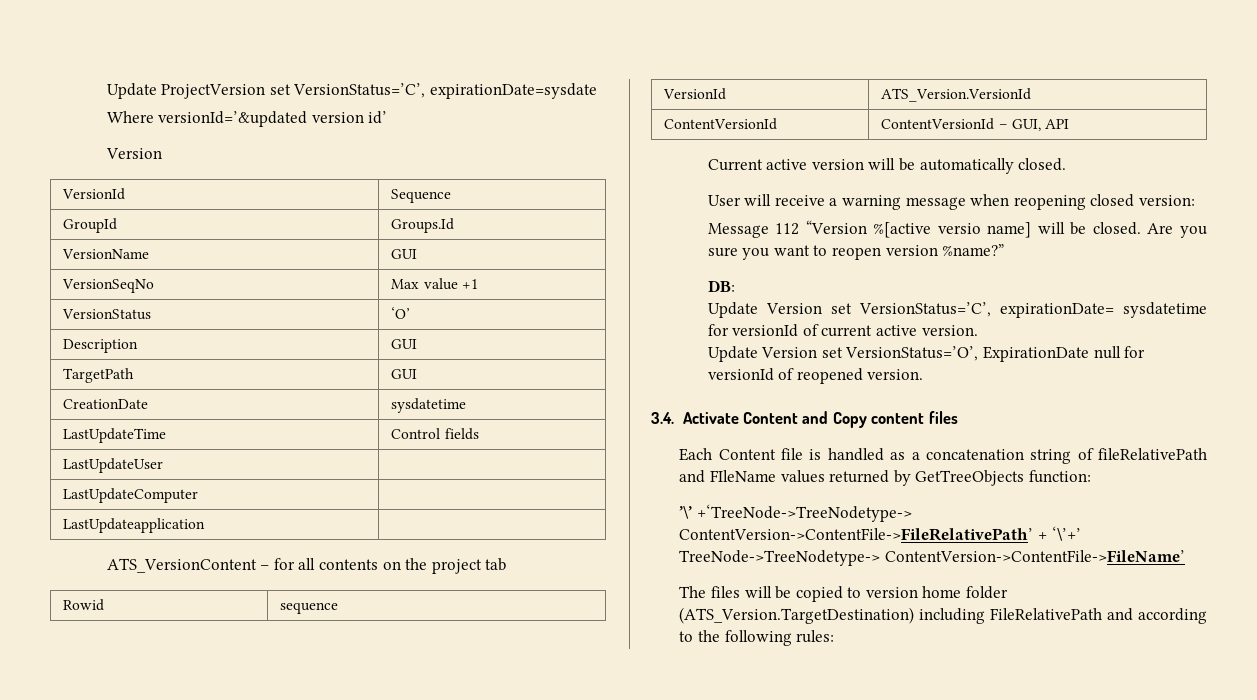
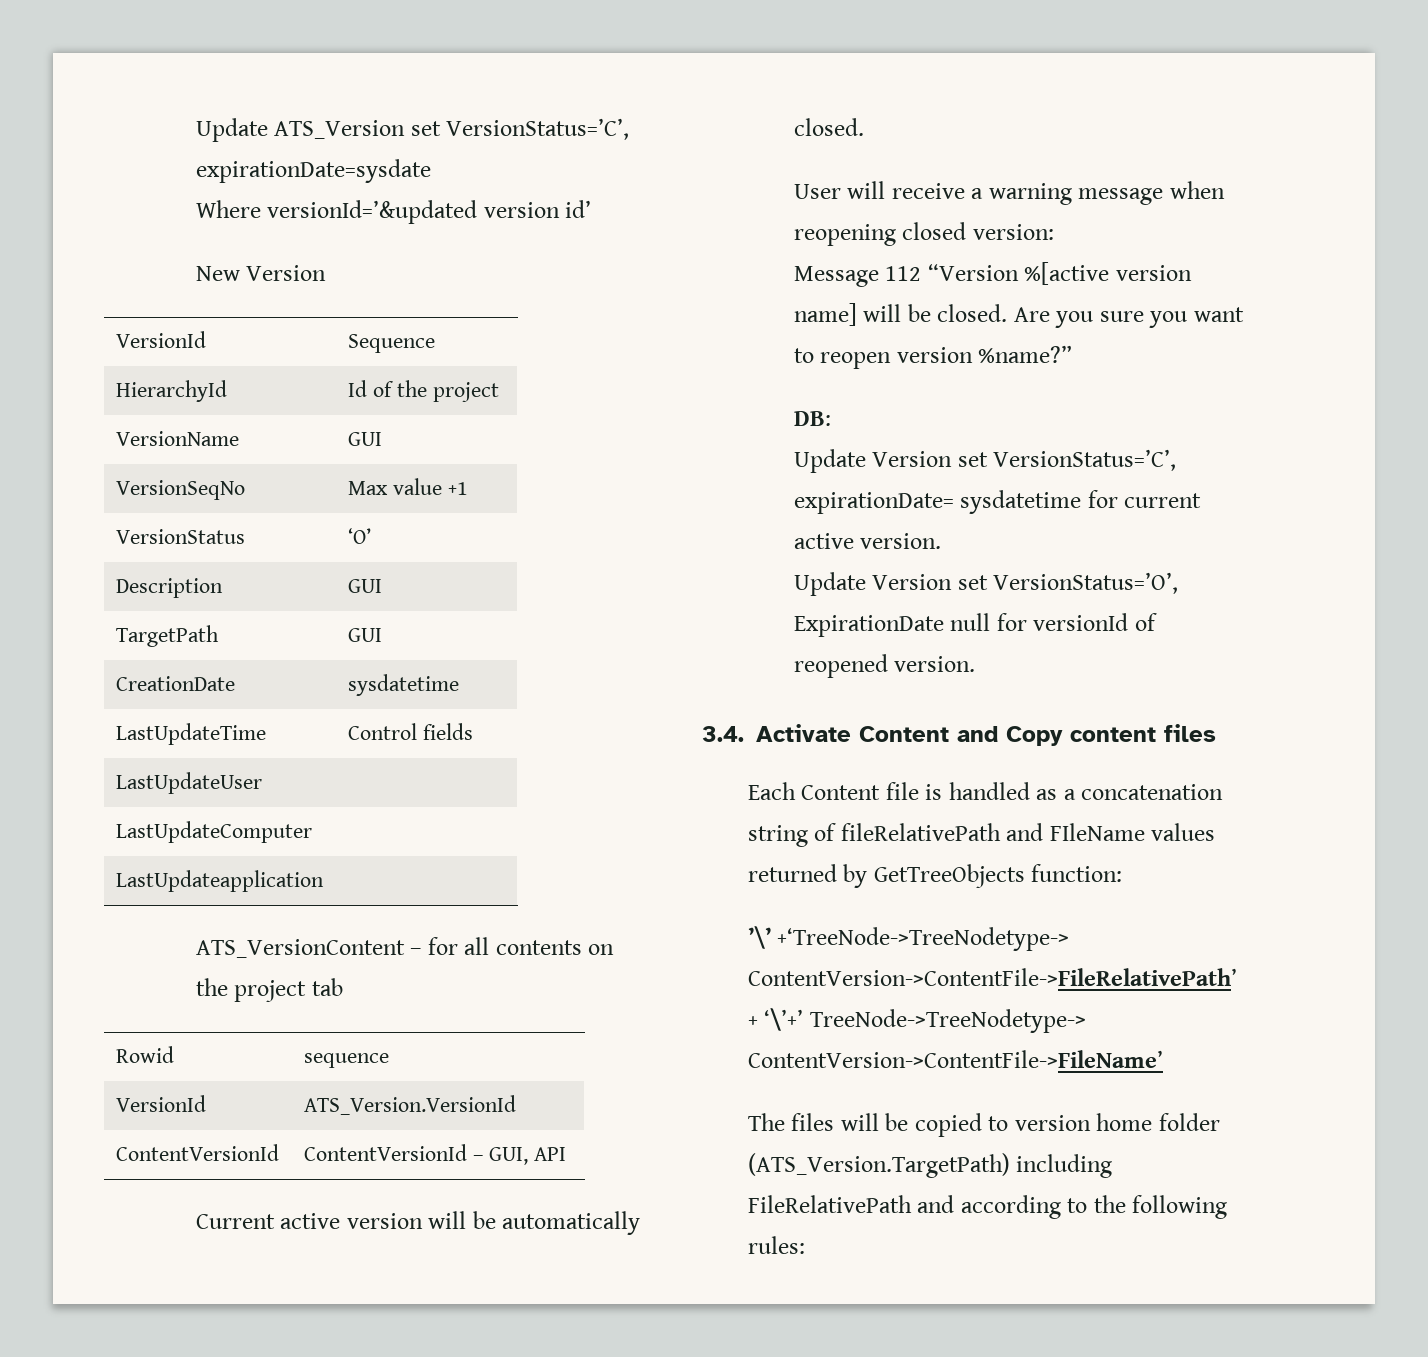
[106,83,266,99] Update ProjectVersion -> [195,118,406,142] Update ATS_Version
(388, 117) none -> [195,266,240,281] New
[63,218,118,233] [391,218,455,233] GroupId | Groups.Id -> [116,380,228,402] [348,380,499,402] HierarchyId | Id of the project
[937,223,981,234] versio -> [1115,265,1192,281] version
[732,324,819,337] versionId of -> (1118, 499) none
[679,607,915,624] (ATS_Version.TargetDestination) -> [747,1153,1010,1178] (ATS_Version.TargetPath)

